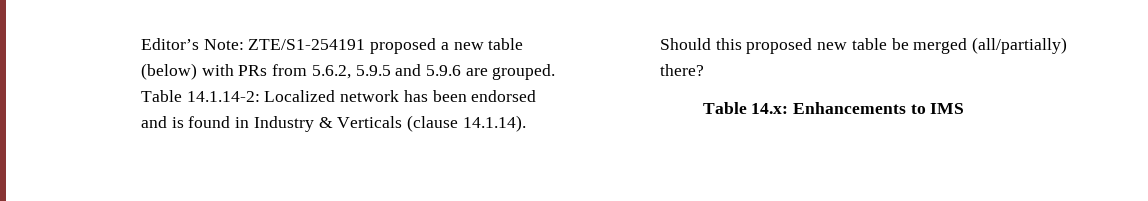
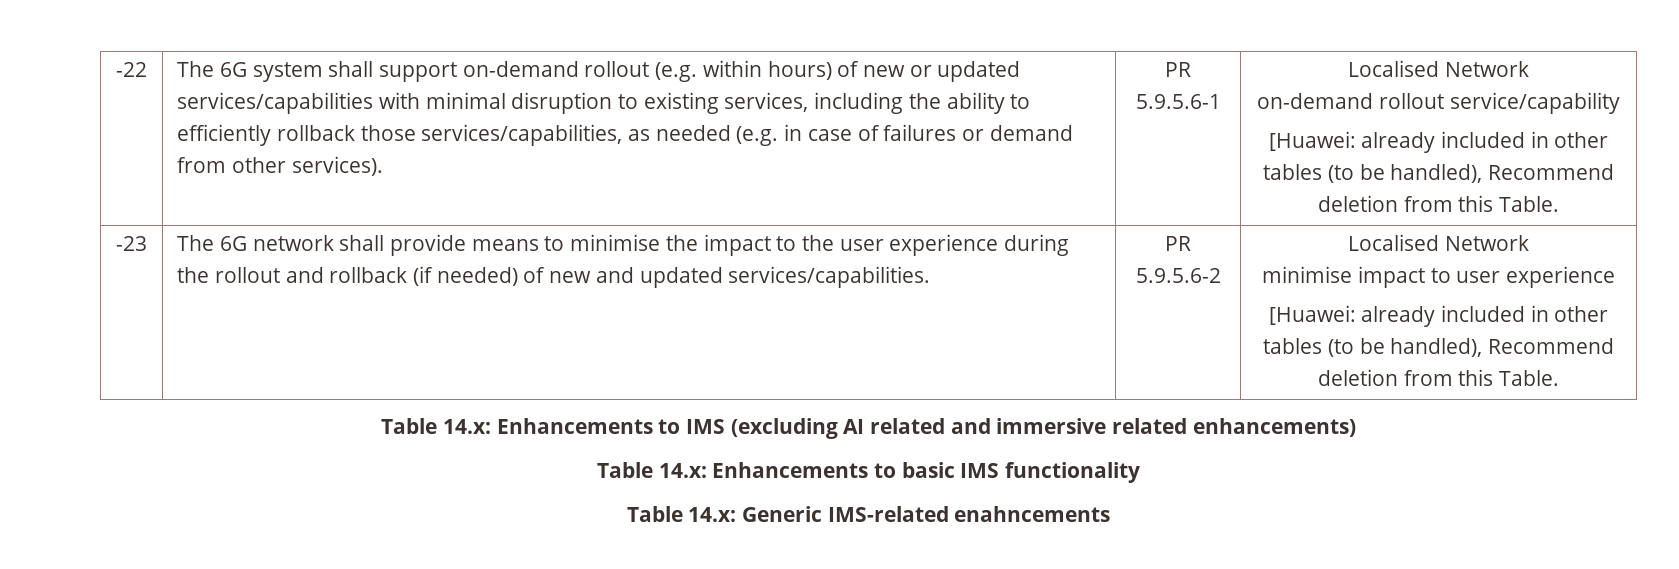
[140,38,524,54] [140,63,556,80] [140,90,537,102] [140,115,526,132] [659,37,1067,54] [659,64,704,76] Editor’s Note: ZTE/S1-254191 proposed a new table (below) with PRs from 5.6.2, 5.9.5 and 5.9.6 are grouped. Table 14.1.14-2: Localized network has been endorsed and is found in Industry & Verticals (clause 14.1.14). Should this proposed new table be merged (all/partially) there? -> [116,62,147,77] [177,60,1021,82] [177,92,1031,114] [177,124,1073,146] [177,156,383,176] [1165,62,1191,77] [1135,94,1221,109] [1348,60,1529,77] [1257,92,1620,114] [1268,131,1609,153] [1263,164,1614,183] [1318,195,1560,212] [116,236,147,251] [177,234,1069,256] [177,266,931,288] [1165,236,1191,251] [1135,268,1221,283] [1348,234,1529,251] [1262,266,1615,288] [1268,305,1609,327] [1263,338,1614,357] [1318,369,1560,386] -22 | The 6G system shall support on-demand rollout (e.g. within hours) of new or updated services/capabilities with minimal disruption to existing services, including the ability to efficiently rollback those services/capabilities, as needed (e.g. in case of failures or demand from other services). | PR 5.9.5.6-1 | Localised Network // on-demand rollout service/capability // [Huawei: already included in other tables (to be handled), Recommend deletion from this Table. // -23 | The 6G network shall provide means to minimise the impact to the user experience during the rollout and rollback (if needed) of new and updated services/capabilities. | PR 5.9.5.6-2 | Localised Network // minimise impact to user experience // [Huawei: already included in other tables (to be handled), Recommend deletion from this Table.
(965, 108) none -> [730,418,1356,439] [596,462,1141,483] [626,506,1111,522] (excluding AI related and immersive related enhancements) // Table 14.x: Enhancements to basic IMS functionality // Table 14.x: Generic IMS-related enahncements

